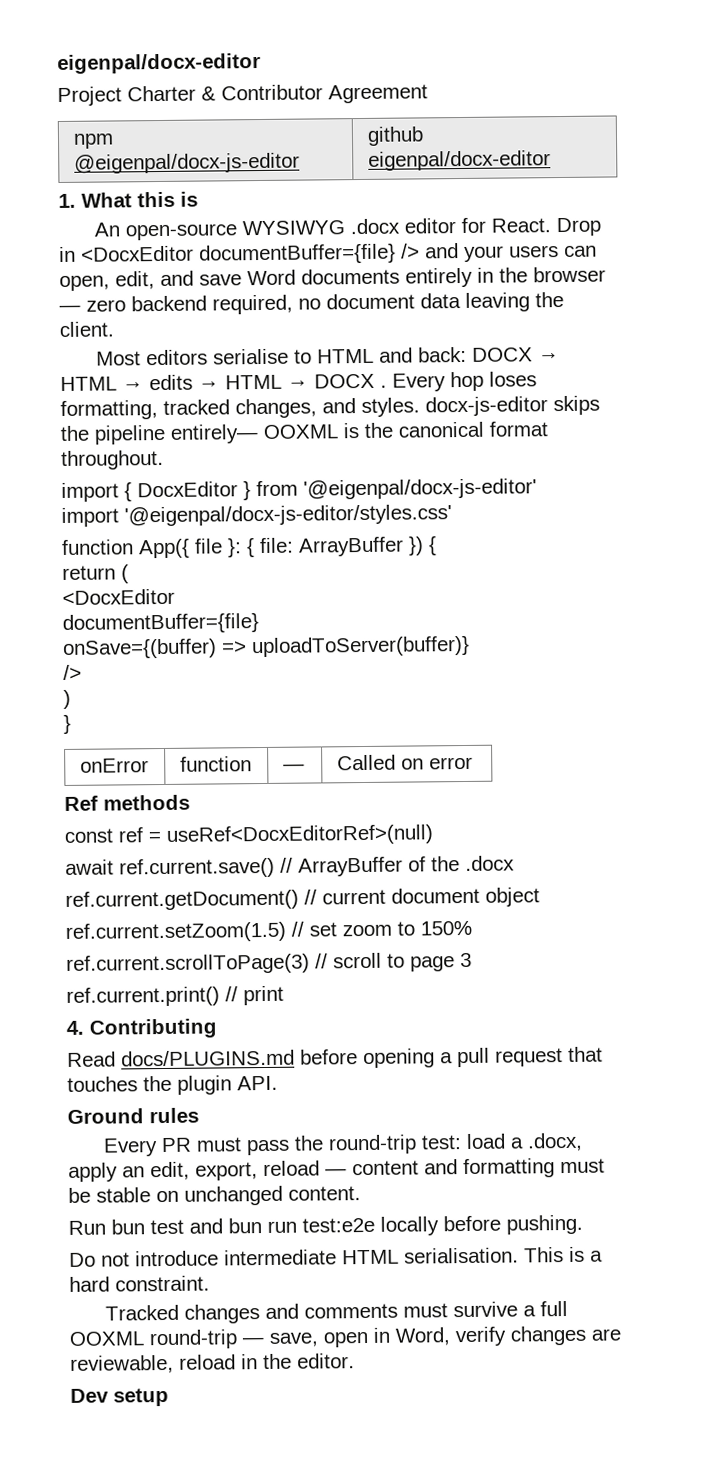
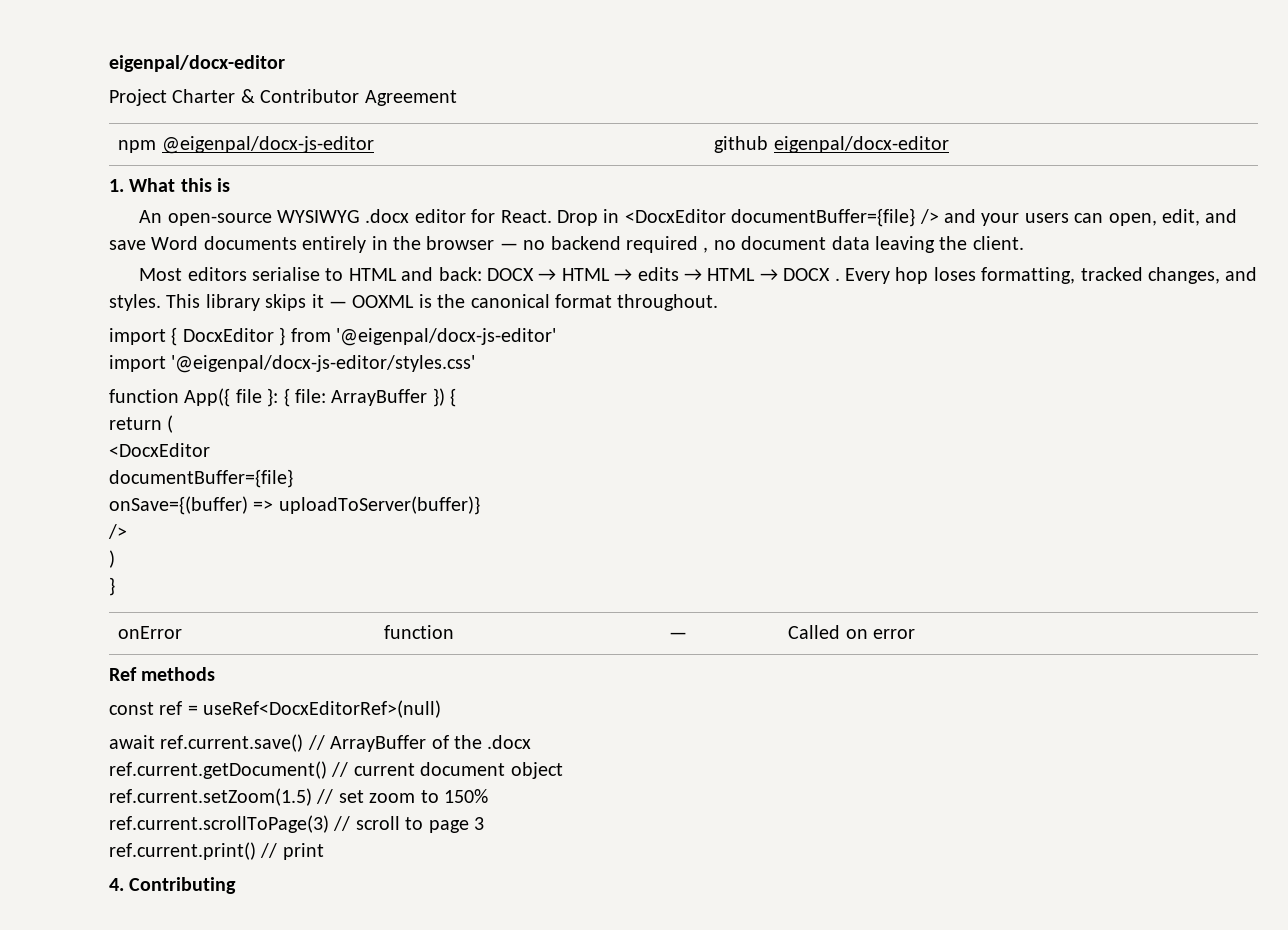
[86,294,293,315] zero backend required, -> [523,236,709,253] no backend required ,
[425,395,600,417] [60,424,259,445] docx-js-editor skips the pipeline entirely— -> [166,294,347,311] This library skips it —
[67,1046,603,1069] [67,1075,278,1095] [67,1107,199,1124] [102,1132,583,1157] [68,1158,605,1182] [68,1185,361,1206] [68,1214,583,1236] [69,1246,603,1267] [69,1275,210,1292] [104,1300,568,1324] [69,1325,621,1350] [70,1353,355,1374] [70,1387,169,1407] // Read docs/PLUGINS.md before opening a pull request that touches the plugin API. // Ground rules // Every PR must pass the round-trip test: load a .docx, apply an edit, export, reload — content and formatting must be stable on unchanged content. // Run bun test and bun run test:e2e locally before pushing. // Do not introduce intermediate HTML serialisation. This is a hard constraint. // Tracked changes and comments must survive a full OOXML round-trip — save, open in Word, verify changes are reviewable, reload in the editor. // Dev setup -> (237, 885) none

